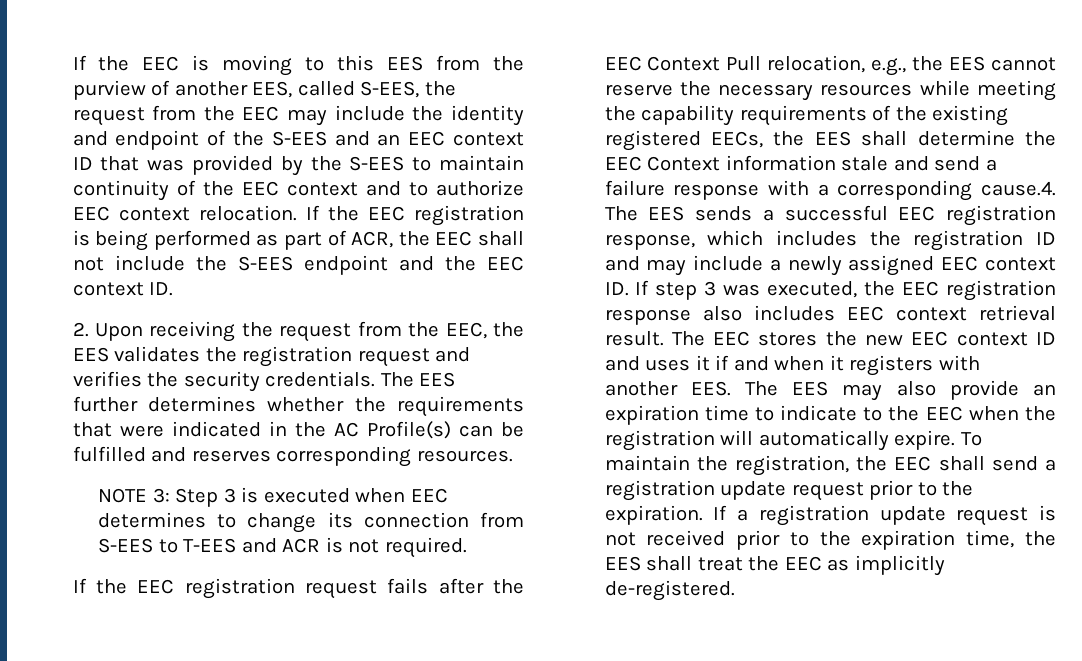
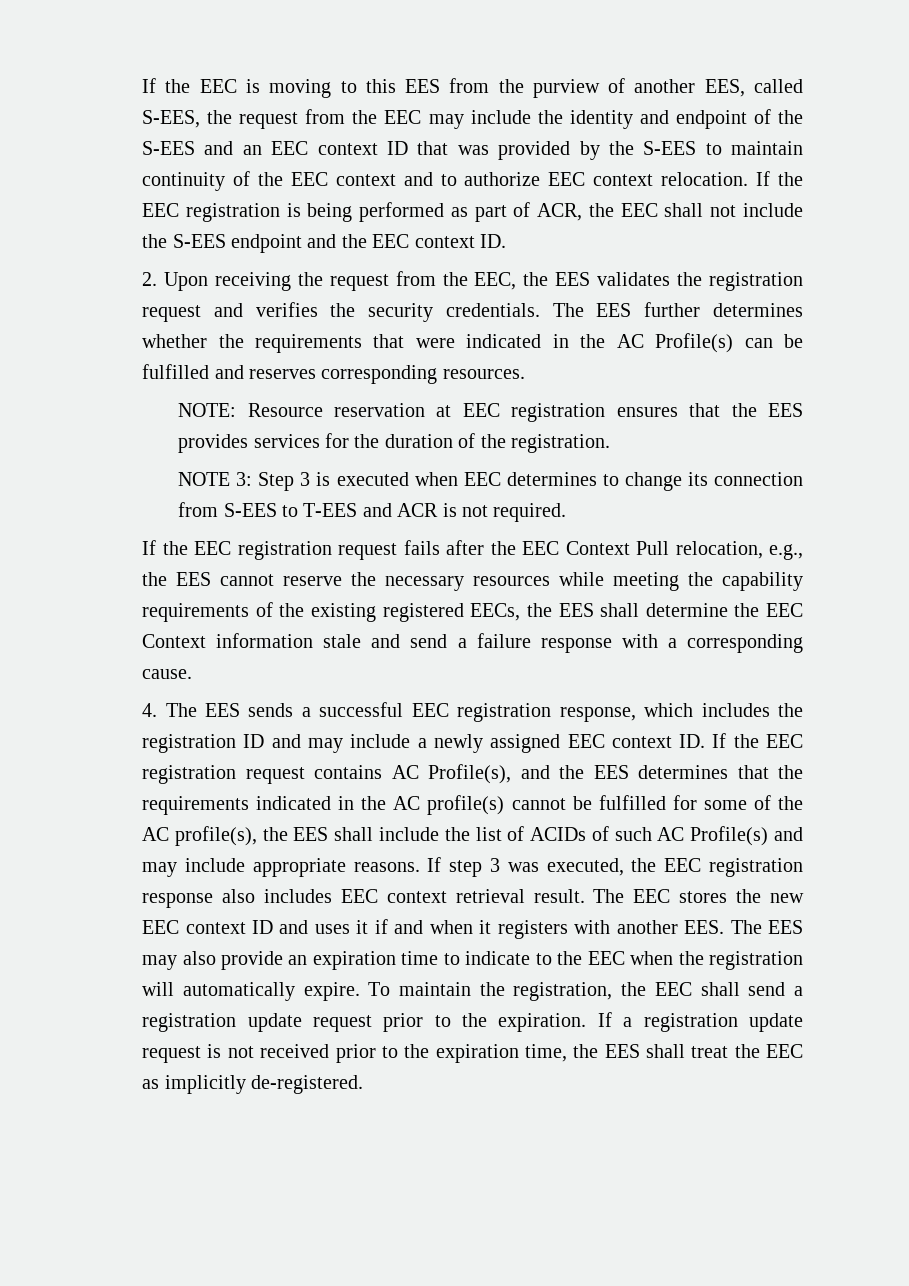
(513, 456) none -> [178,403,803,422] [178,433,611,453] // NOTE: Resource reservation at EEC registration ensures that the EES provides services for the duration of the registration.
[981,181,1056,196] cause.4. -> [142,669,193,679] [142,703,158,717] cause. // 4.
(650, 287) none -> [733,734,803,748] [142,764,803,784] [142,795,804,815] [142,826,804,846] [142,857,442,877] the EEC registration request contains AC Profile(s), and the EES determines that the requirements indicated in the AC profile(s) cannot be fulfilled for some of the AC profile(s), the EES shall include the list of ACIDs of such AC Profile(s) and may include appropriate reasons. If

